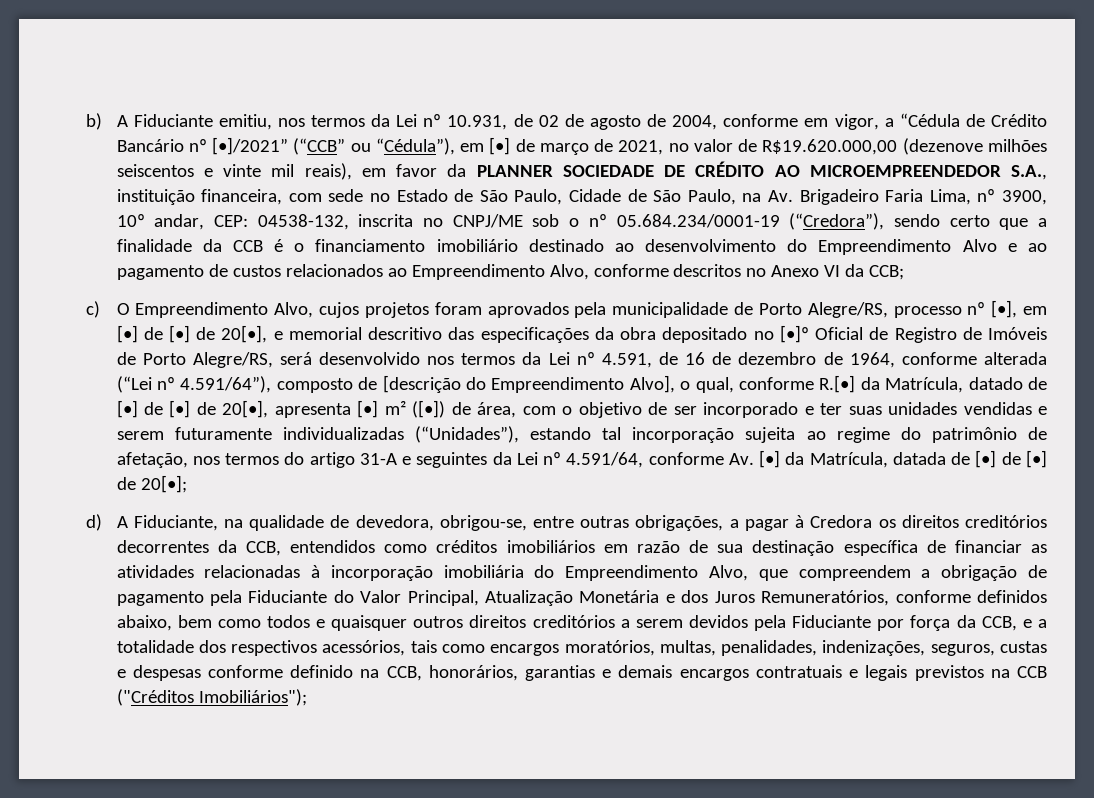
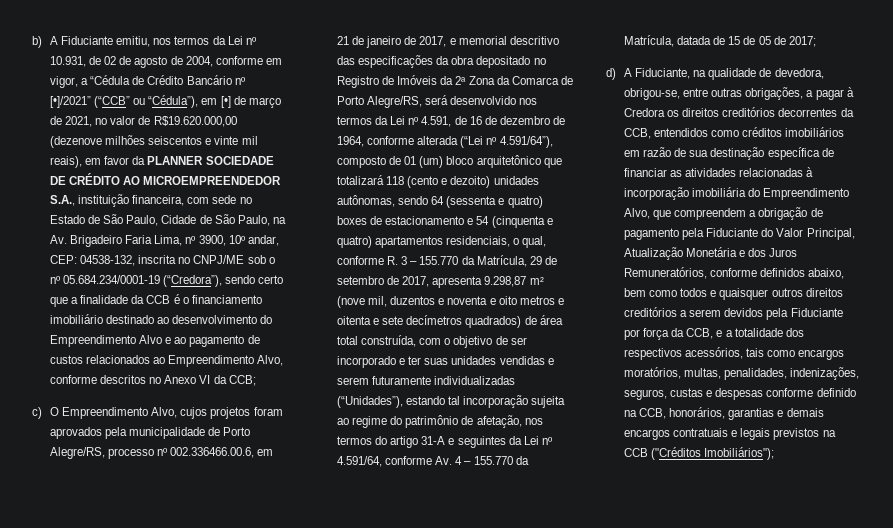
[991,300,1048,318] [116,325,268,343] [•], em [•] de [•] de 20[•], -> [170,447,274,458] [337,36,447,48] 002.336466.00.6, em 21 de janeiro de 2017,
[779,325,1048,343] [•]º Oficial de Registro de Imóveis -> [337,75,559,88] Registro de Imóveis da 2ª Zona da Comarca
[382,375,1047,393] [116,400,517,418] [descrição do Empreendimento Alvo], o qual, conforme R.[•] da Matrícula, datado de [•] de [•] de 20[•], apresenta [•] m² ([•]) de área, -> [404,155,562,168] [337,175,539,188] [337,195,543,208] [337,216,553,228] [337,236,547,248] [337,255,557,267] [337,276,544,288] [337,296,564,308] [337,315,563,328] [337,335,417,347] 01 (um) bloco arquitetônico que totalizará 118 (cento e dezoito) unidades autônomas, sendo 64 (sessenta e quatro) boxes de estacionamento e 54 (cinquenta e quatro) apartamentos residenciais, o qual, conforme R. 3 – 155.770 da Matrícula, 29 de setembro de 2017, apresenta 9.298,87 m² (nove mil, duzentos e noventa e oito metros e oitenta e sete decímetros quadrados) de área total construída,
[759,450,781,468] [•] -> [455,456,513,465] 4 – 155.770
[975,450,1047,468] [116,475,187,493] [•] de [•] de 20[•]; -> [728,36,816,47] 15 de 05 de 2017;

